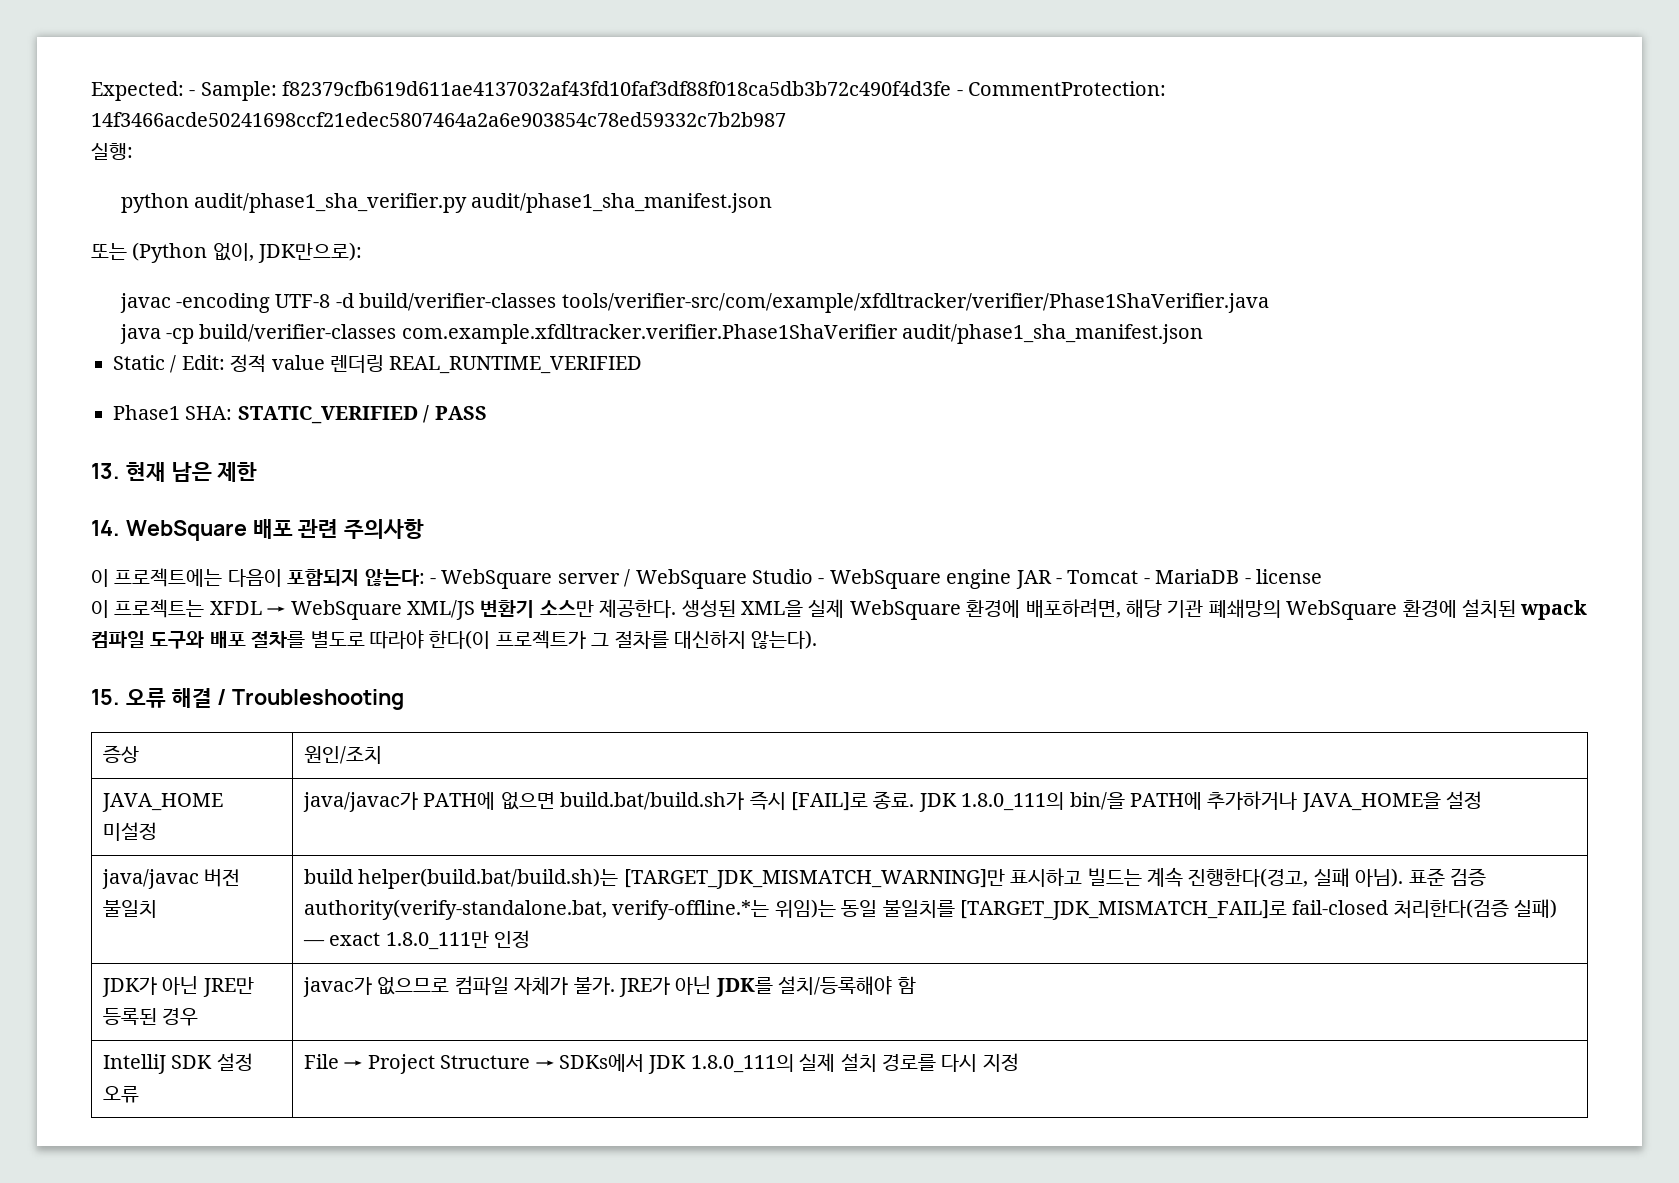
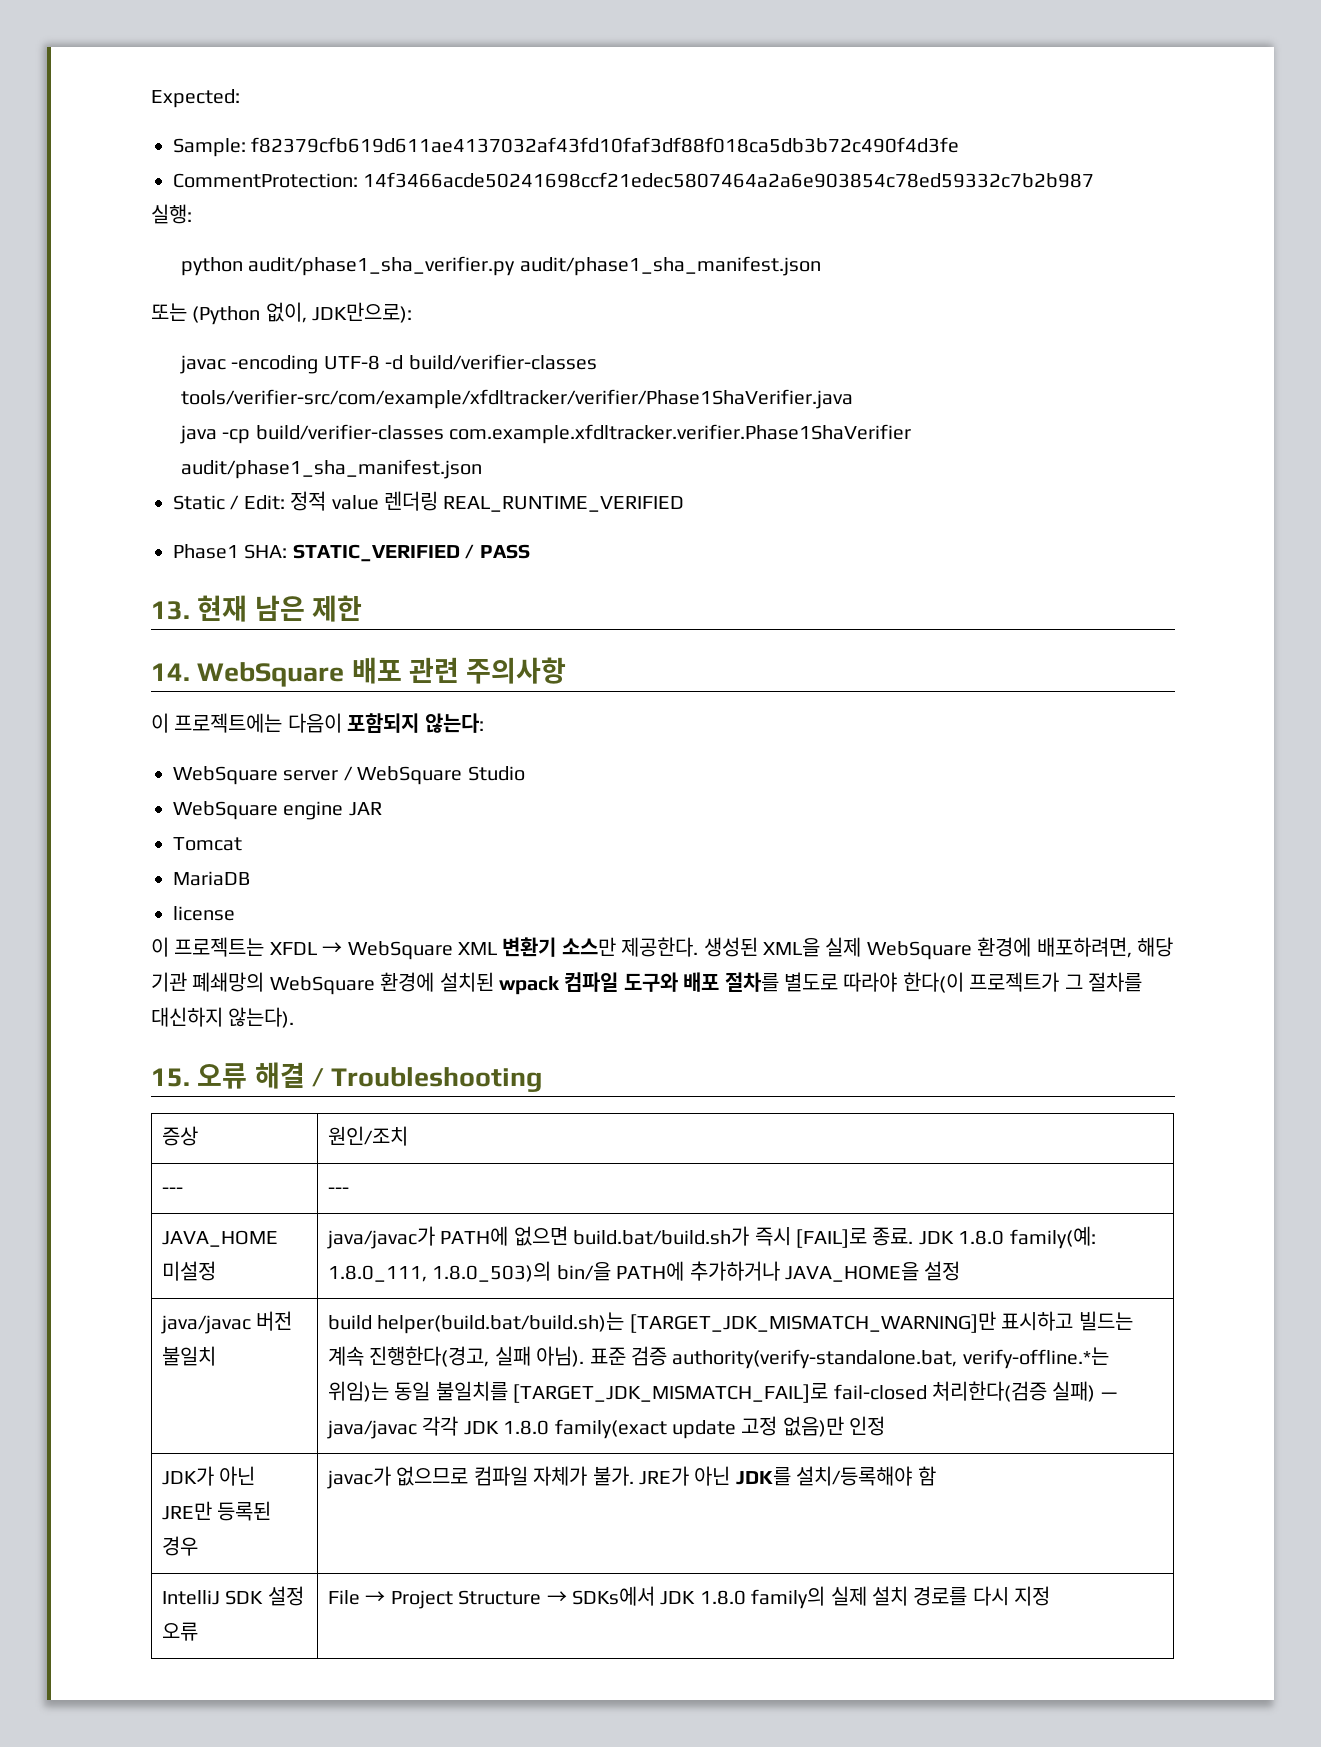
[189,90,196,96] - -> (240, 98) //
[956,90,963,96] - -> (960, 145) //
[430,578,436,584] - -> (484, 723) //
[818,578,825,584] - -> (525, 773) //
[1055,578,1062,584] - -> (382, 809) //
[1143,578,1150,584] - -> (242, 844) //
[1244,578,1251,584] - -> (250, 878) //
[407,600,475,620] XML/JS -> [458,942,497,955] XML
(383, 755) none -> [161,1187,183,1194] [327,1187,349,1194] // --- | ---
[961,792,1065,811] 1.8.0_111의 -> [958,1226,1096,1249] [327,1261,552,1282] 1.8.0 family(예: 1.8.0_111, 1.8.0_503)의
[329,931,489,950] exact 1.8.0_111만 -> [326,1416,844,1439] java/javac 각각 JDK 1.8.0 family(exact update 고정 없음)만
[690,1054,794,1073] 1.8.0_111의 -> [699,1586,826,1609] 1.8.0 family의

